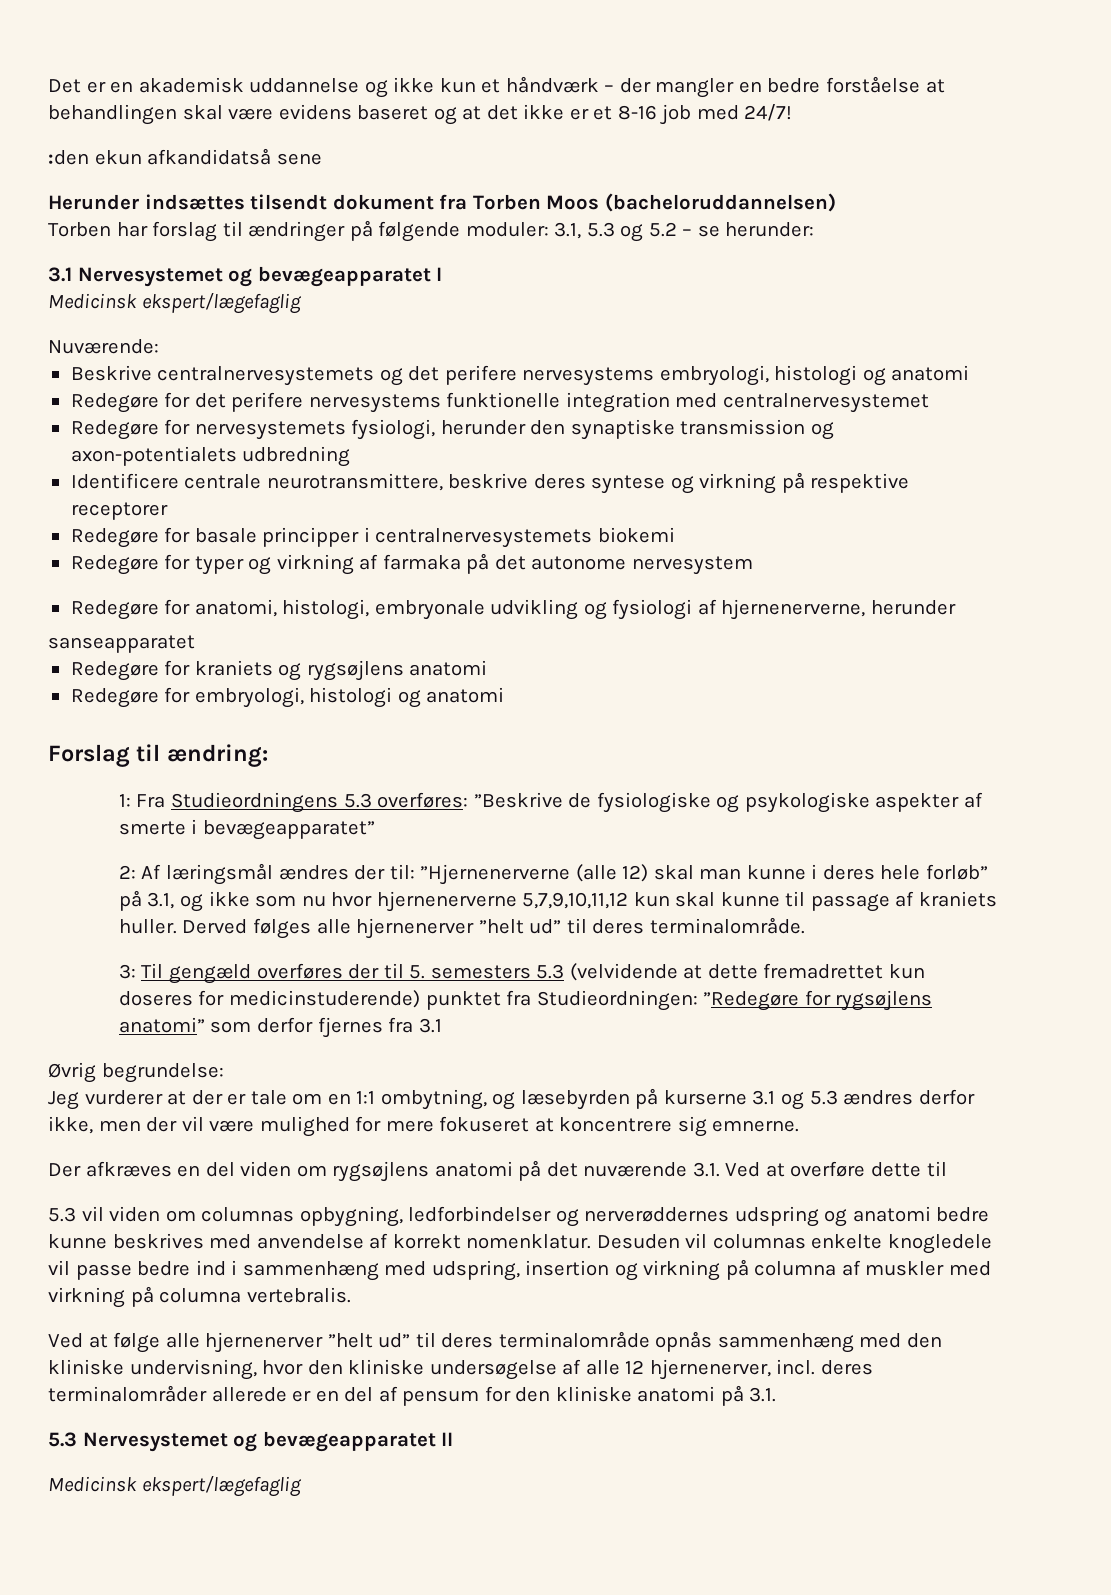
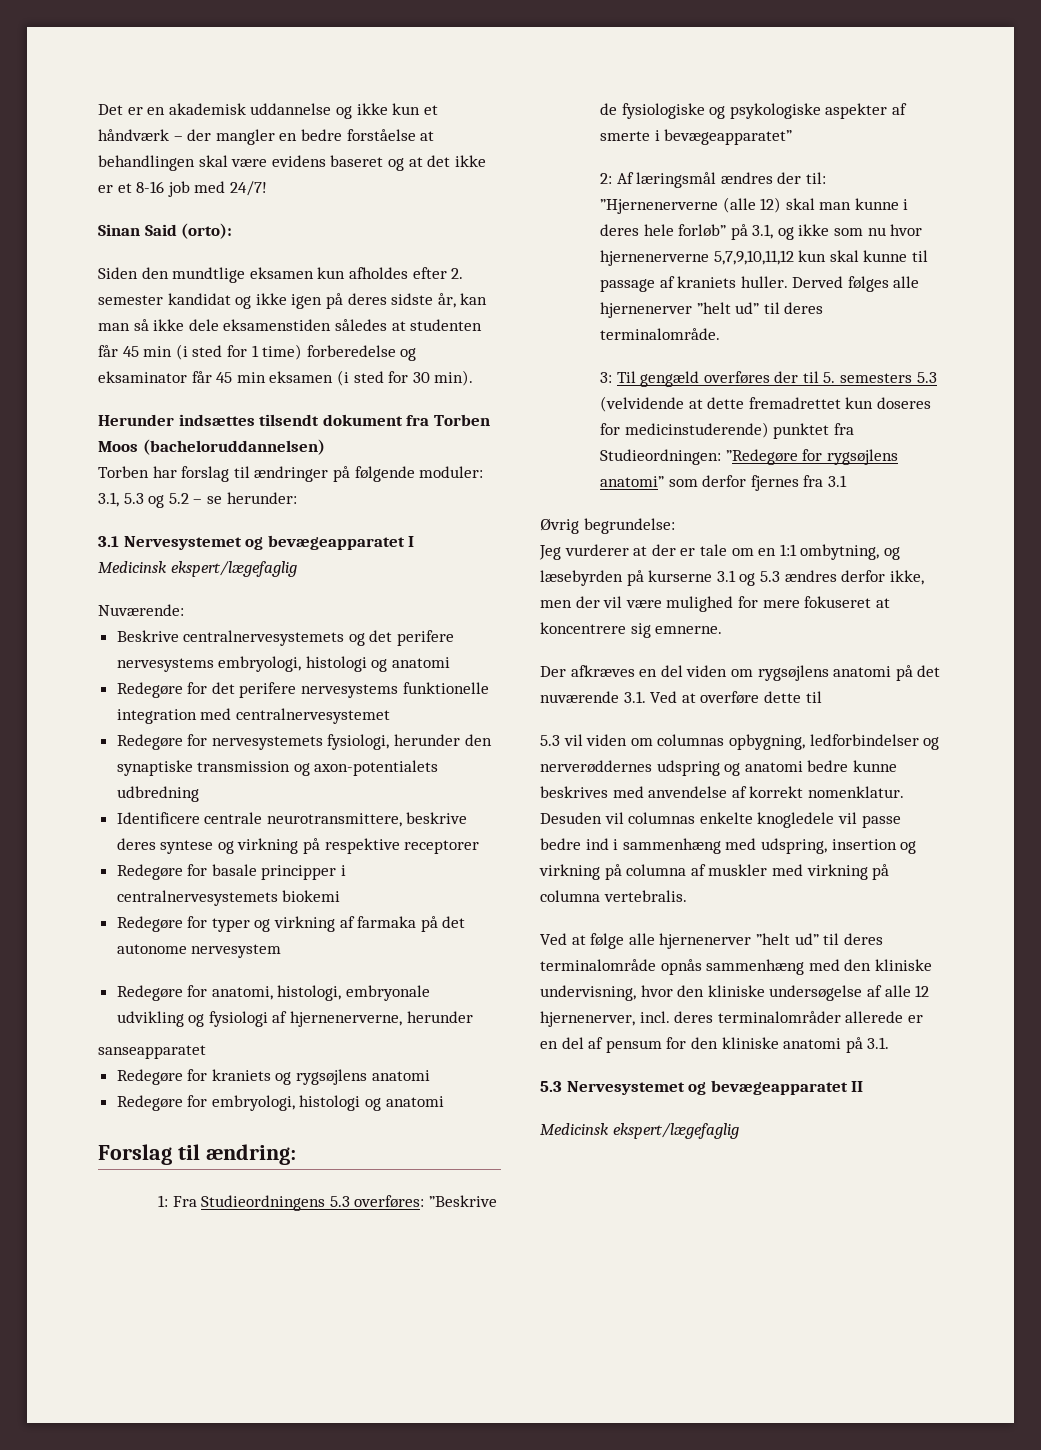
[48,148,322,165] :den ekun afkandidatså sene -> [98,223,233,239] [98,267,464,283] [98,293,488,309] [98,319,483,331] [98,344,417,361] [98,370,474,386] Sinan Said (orto): // Siden den mundtlige eksamen kun afholdes efter 2. semester kandidat og ikke igen på deres sidste år, kan man så ikke dele eksamenstiden således at studenten får 45 min (i sted for 1 time) forberedelse og eksaminator får 45 min eksamen (i sted for 30 min).

